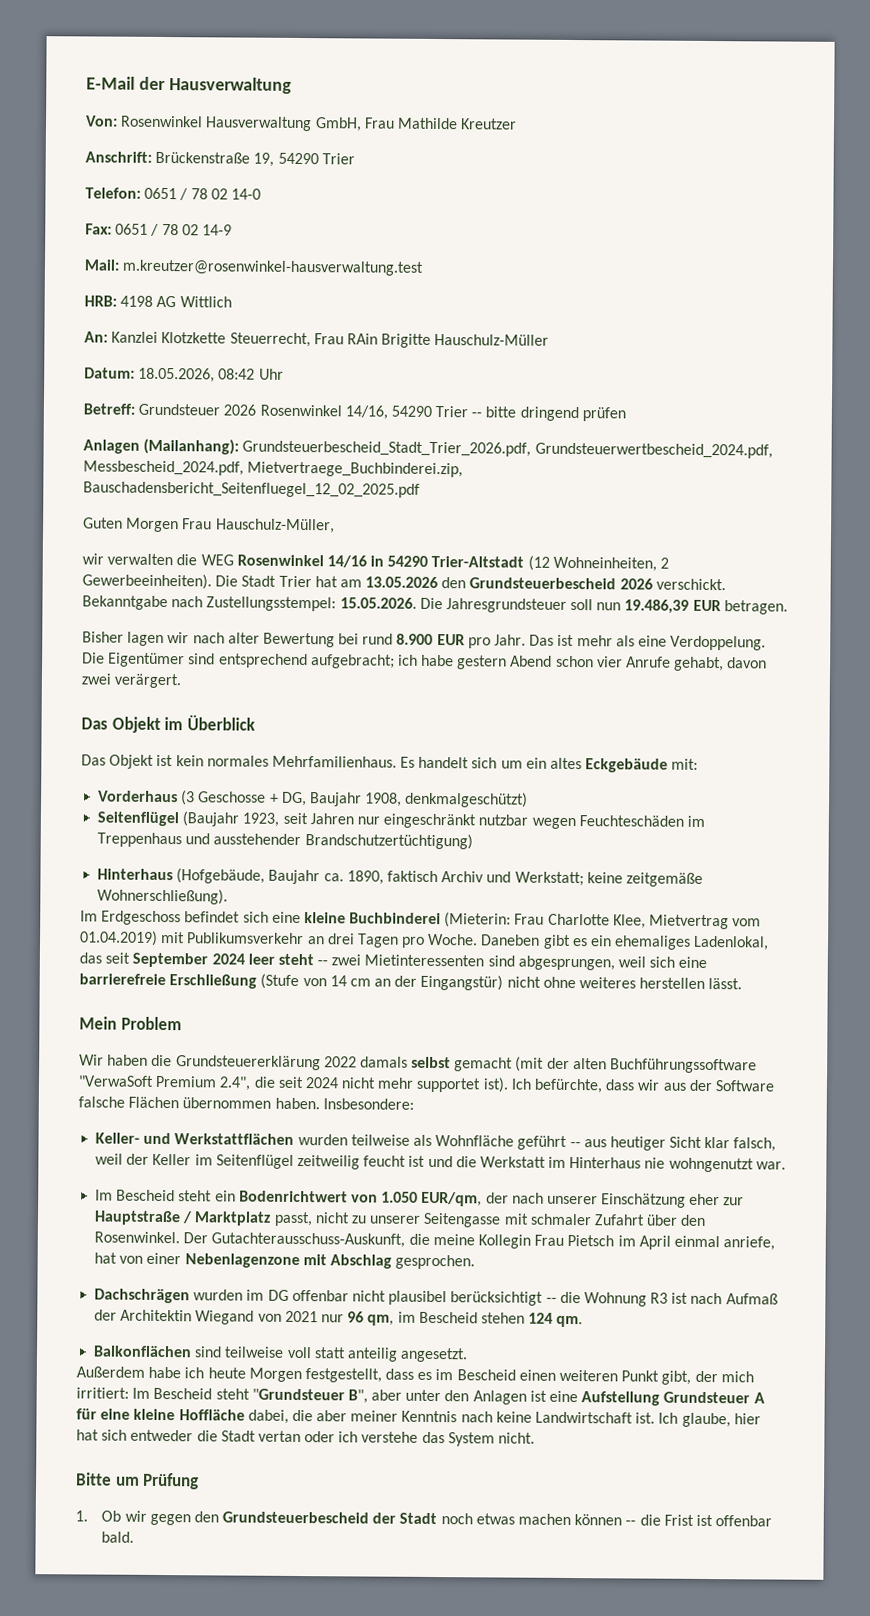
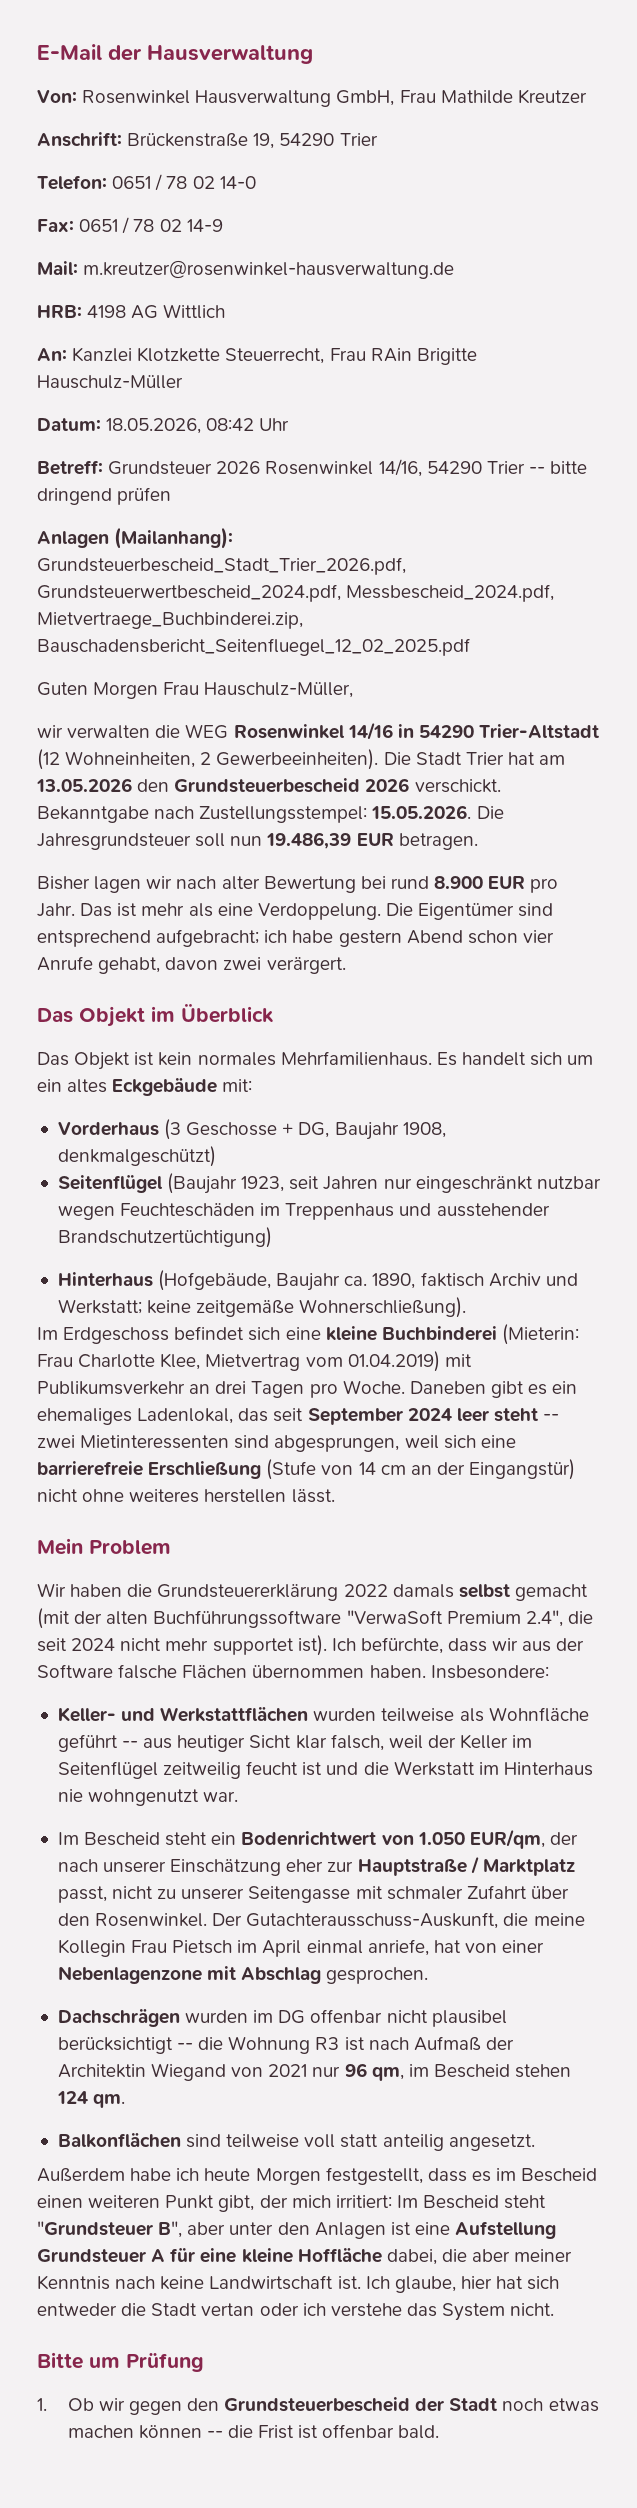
[122,259,425,276] m.kreutzer@rosenwinkel-hausverwaltung.test -> [83,260,455,279] m.kreutzer@rosenwinkel-hausverwaltung.de

